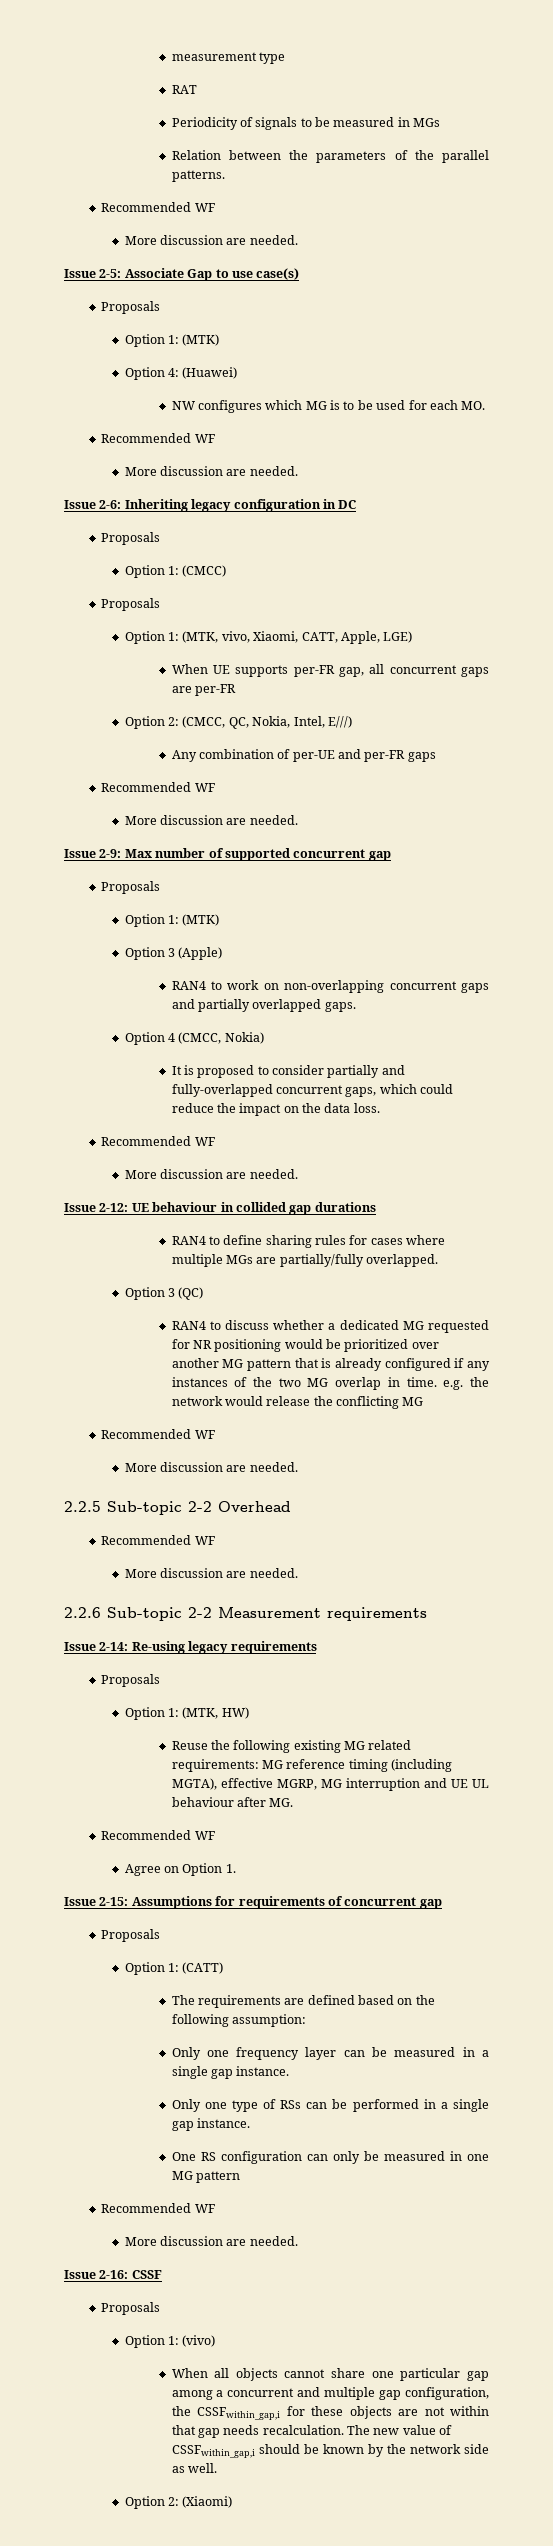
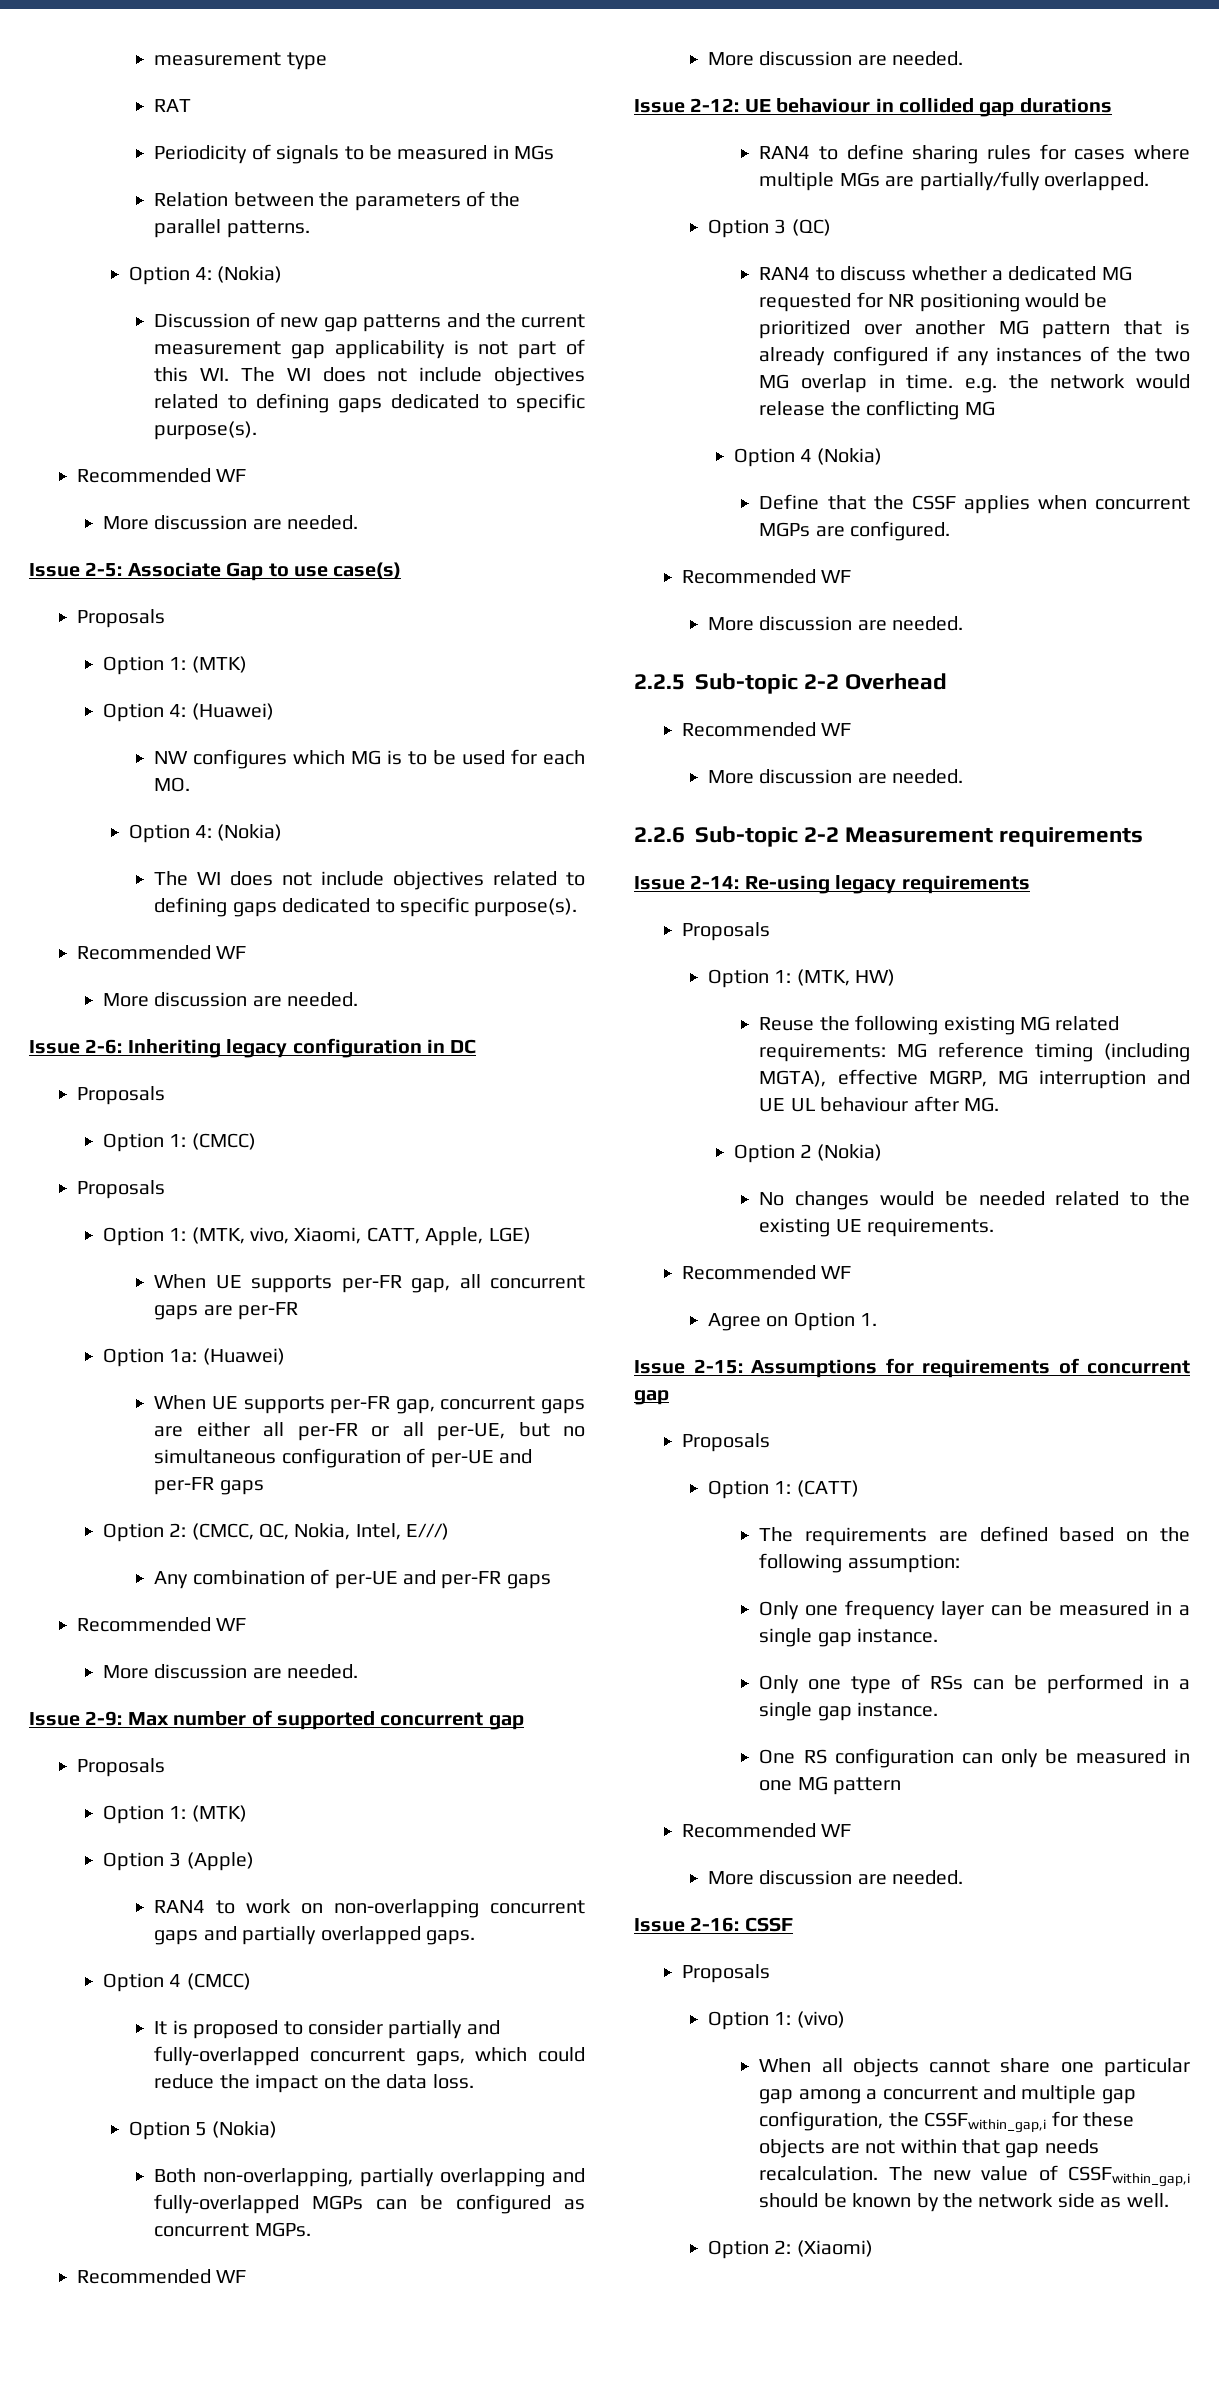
(225, 176) none -> [128,266,283,285] [154,312,585,332] [154,339,586,359] [154,367,586,386] [154,393,585,413] [154,421,258,440] // Option 4: (Nokia) // Discussion of new gap patterns and the current measurement gap applicability is not part of this WI. The WI does not include objectives related to defining gaps dedicated to specific purpose(s).
(486, 405) none -> [128,824,283,843] [154,871,585,890] [154,897,578,917] // Option 4: (Nokia) // The WI does not include objectives related to defining gaps dedicated to specific purpose(s).
(236, 690) none -> [102,1348,285,1367] [154,1395,585,1414] [154,1422,586,1441] [154,1448,533,1468] [154,1477,264,1495] // Option 1a: (Huawei) // When UE supports per-FR gap, concurrent gaps are either all per-FR or all per-UE, but no simultaneous configuration of per-UE and per-FR gaps
[178,1032,264,1044] (CMCC, Nokia) -> [186,1973,251,1990] (CMCC)
(380, 1108) none -> [128,2121,278,2140] [154,2168,585,2187] [154,2194,586,2214] [154,2222,311,2237] // Option 5 (Nokia) // Both non-overlapping, partially overlapping and fully-overlapped MGPs can be configured as concurrent MGPs.
(424, 1401) none -> [733,448,883,467] [759,494,1190,514] [759,521,951,541] // Option 4 (Nokia) // Define that the CSSF applies when concurrent MGPs are configured.
(294, 1802) none -> [733,1144,883,1163] [759,1191,1190,1210] [759,1218,995,1237] // Option 2 (Nokia) // No changes would be needed related to the existing UE requirements.

